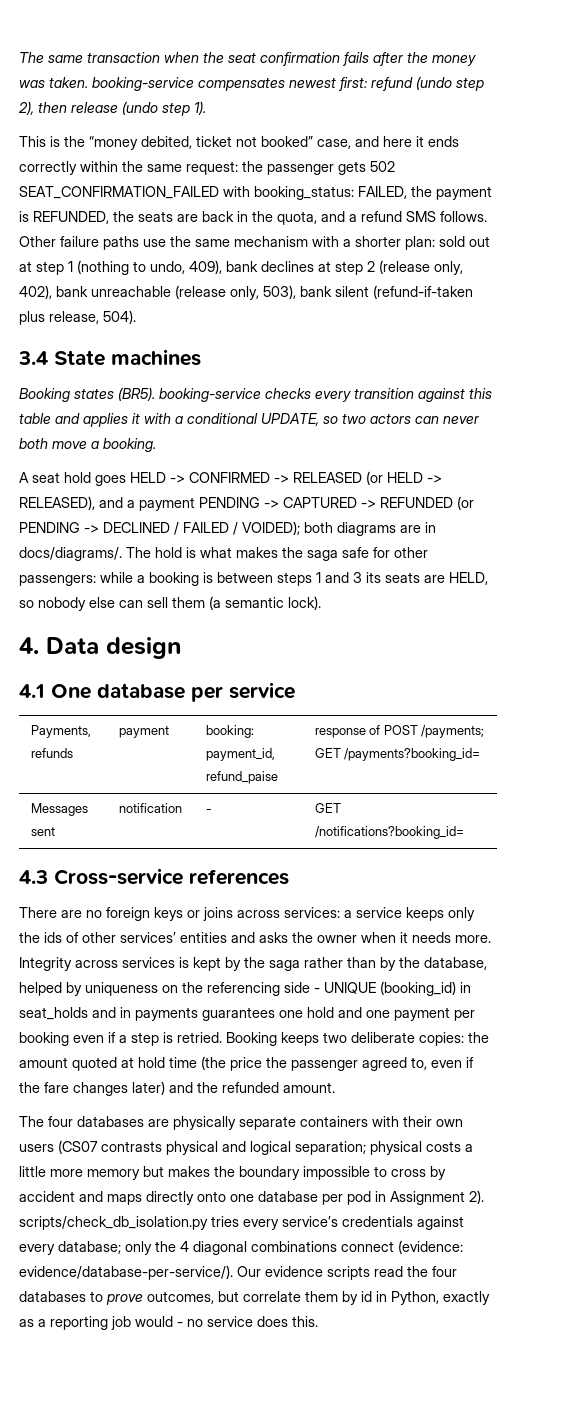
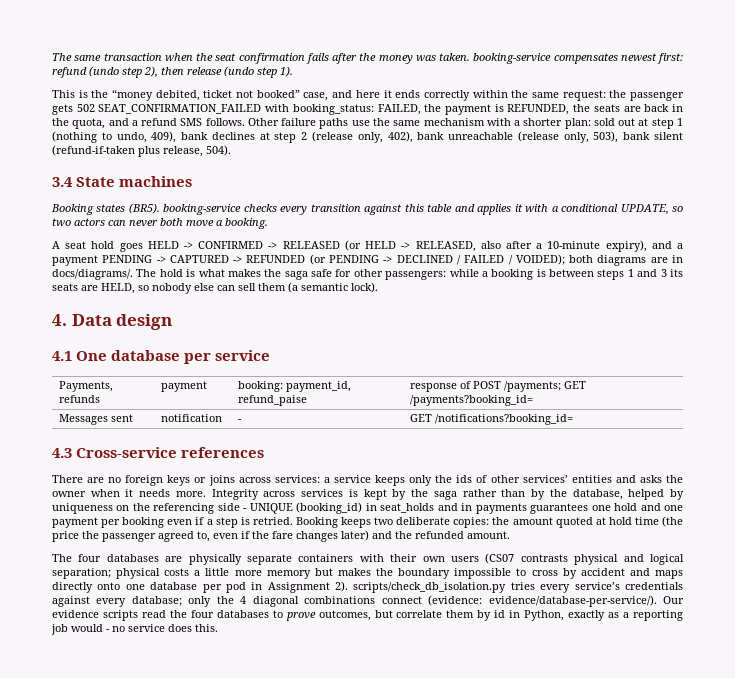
[19,496,95,510] RELEASED), -> [415,240,647,252] RELEASED, also after a 10-minute expiry),

